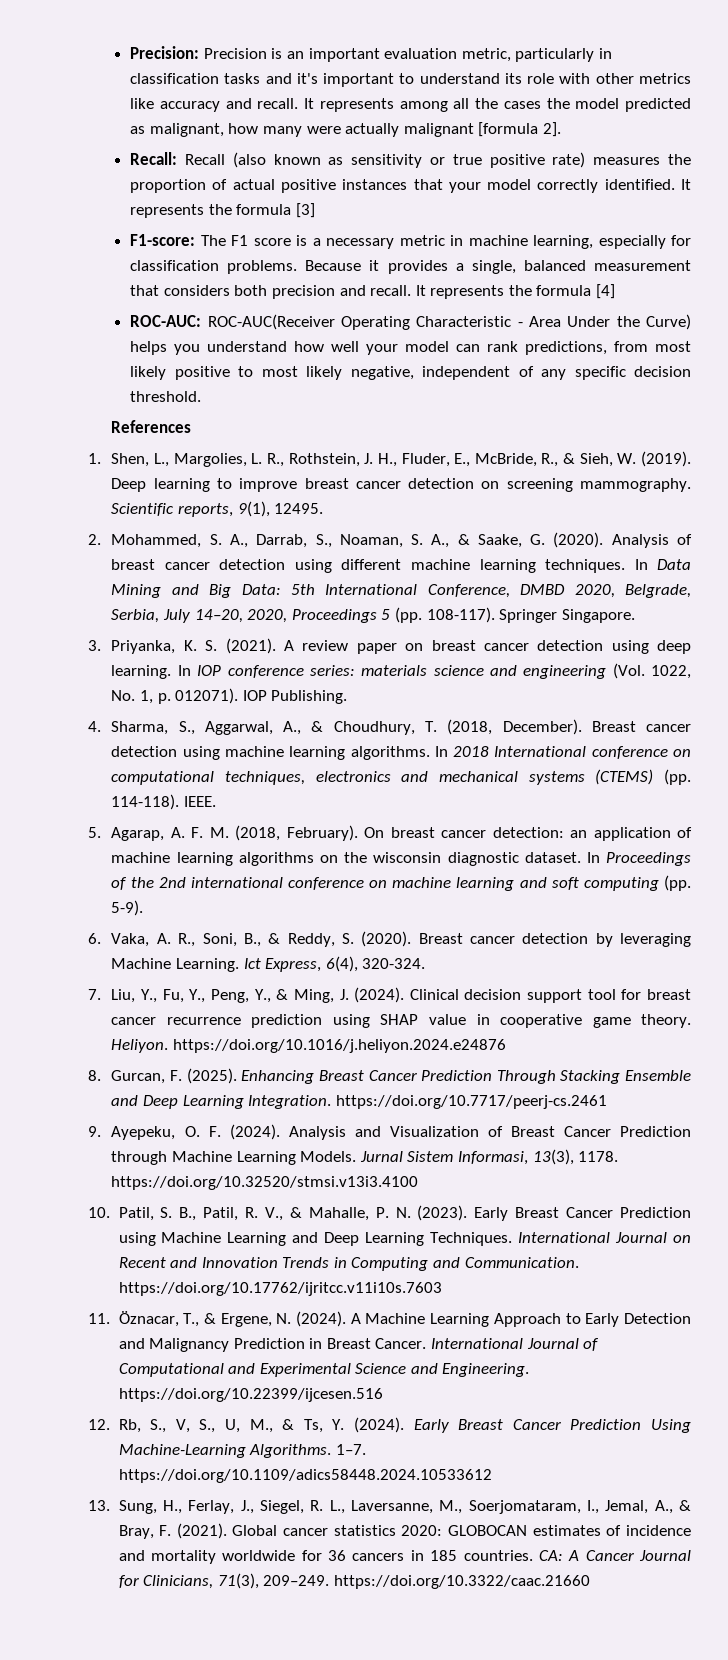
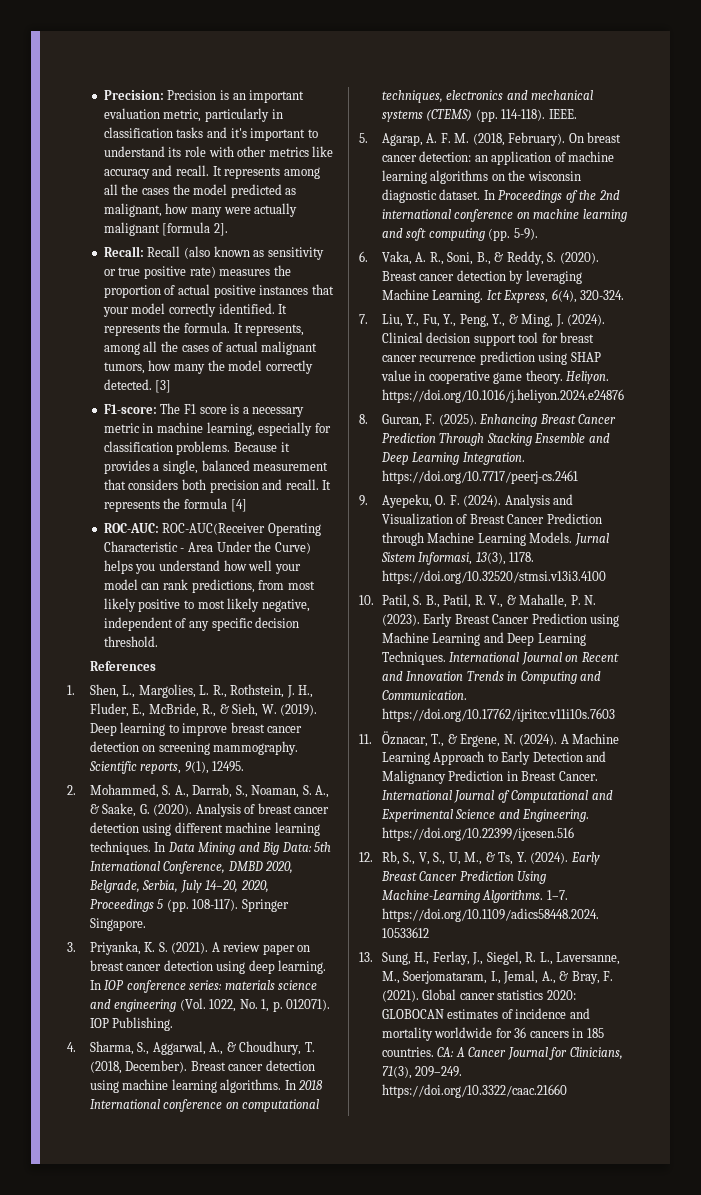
[236,204,292,215] formula -> [183,322,305,336] [103,341,318,355] [103,360,313,374] [103,379,152,390] formula. It represents, among all the cases of actual malignant tumors, how many the model correctly detected.

